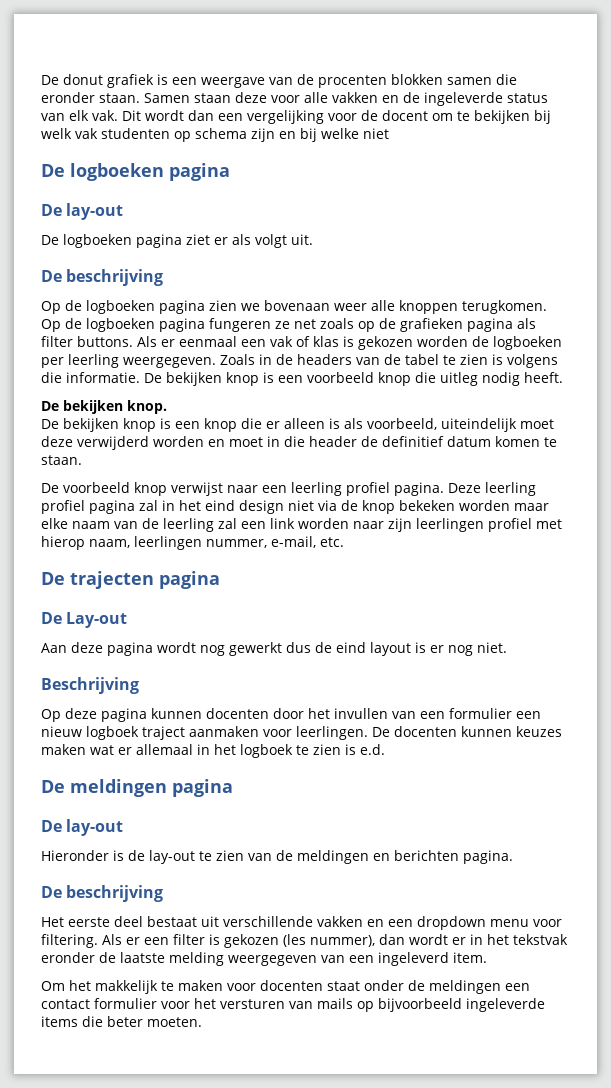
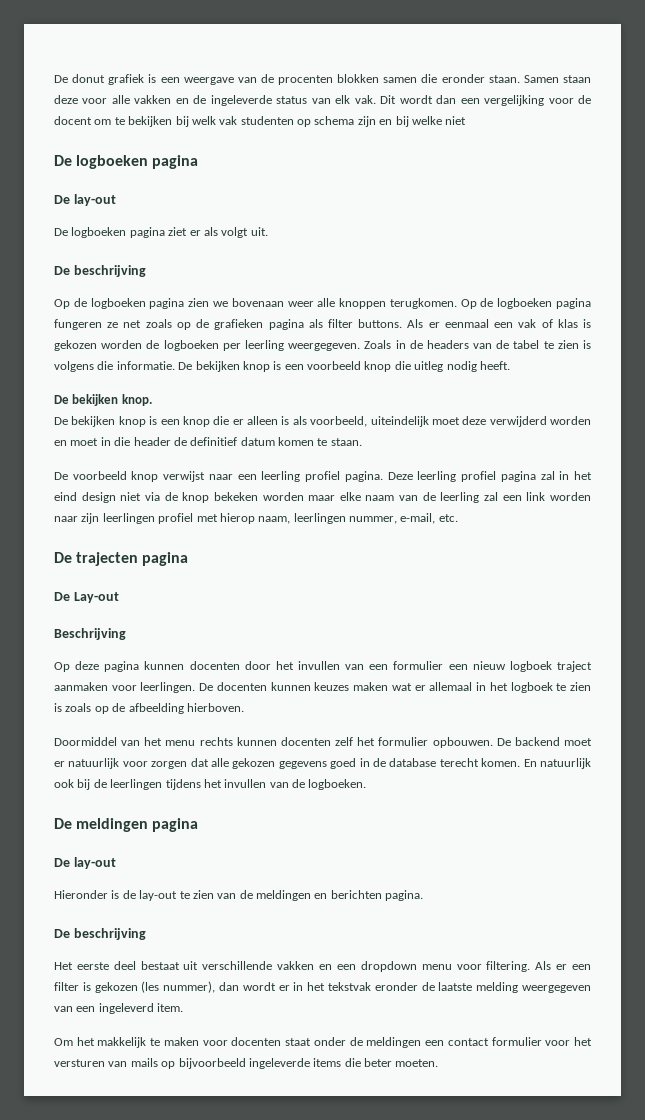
[41,642,507,656] // Aan deze pagina wordt nog gewerkt dus de eind layout is er nog niet. -> (119, 597) none
[360,744,385,755] e.d. -> [65,703,244,714] [54,737,592,748] [54,758,591,769] [54,779,367,790] zoals op de afbeelding hierboven. // Doormiddel van het menu rechts kunnen docenten zelf het formulier opbouwen. De backend moet er natuurlijk voor zorgen dat alle gekozen gegevens goed in de database terecht komen. En natuurlijk ook bij de leerlingen tijdens het invullen van de logboeken.

